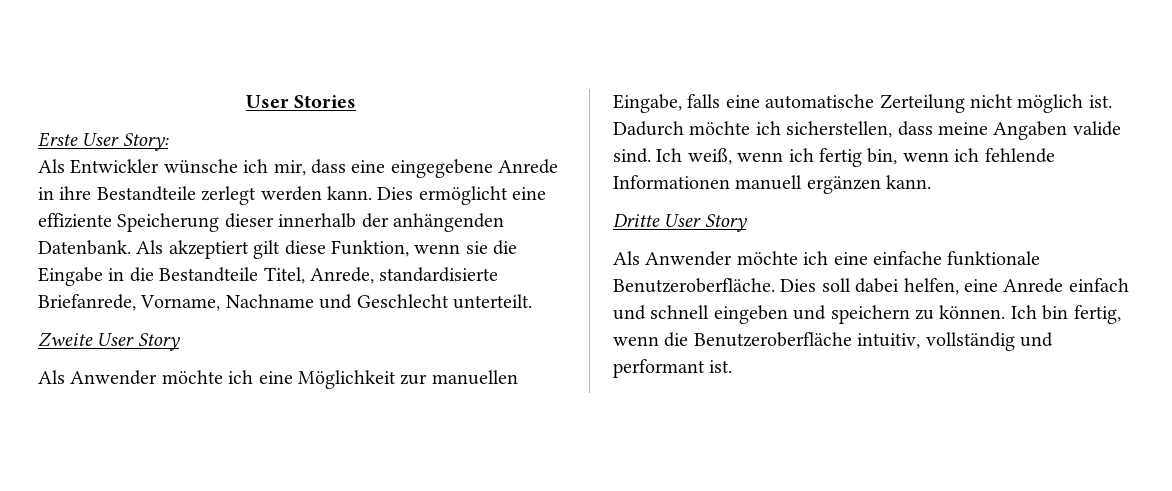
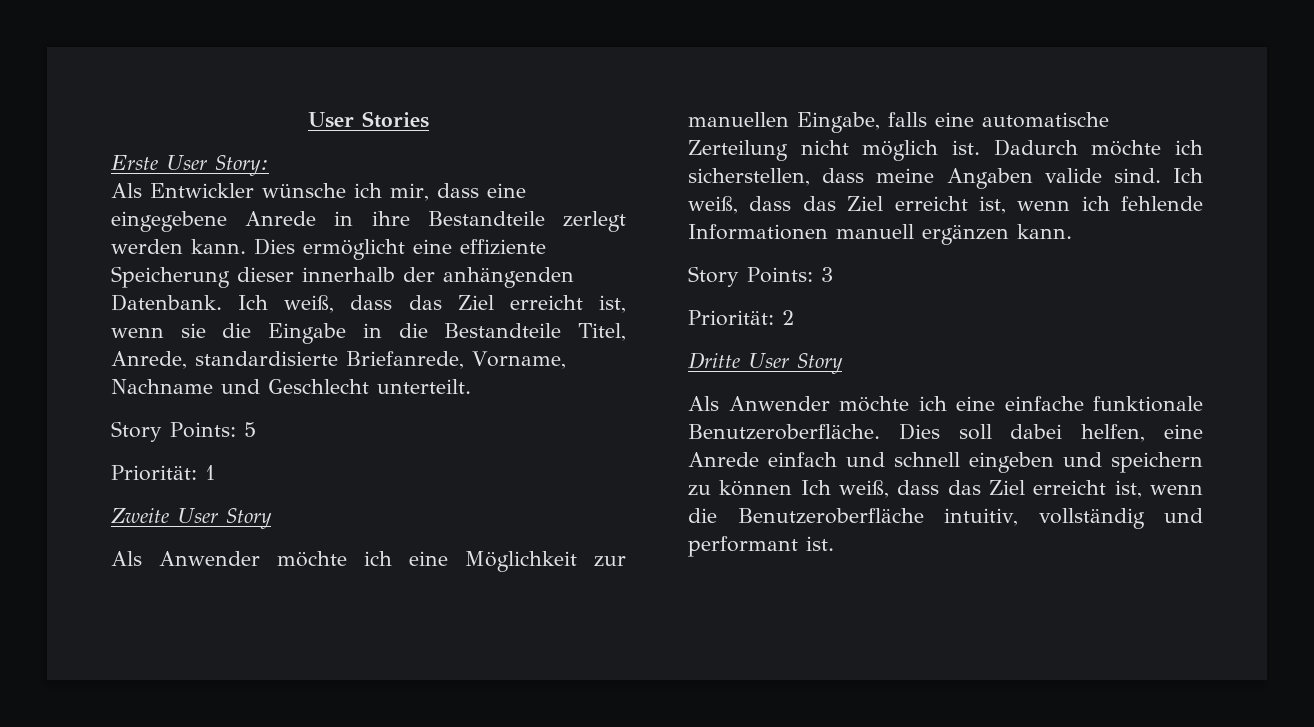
[136,240,409,259] Als akzeptiert gilt diese Funktion, -> [238,295,627,313] Ich weiß, dass das Ziel erreicht ist,
(532, 301) none -> [111,421,256,442] [111,465,215,481] // Story Points: 5 // Priorität: 1
[737,148,898,167] wenn ich fertig bin, -> [749,196,1006,214] dass das Ziel erreicht ist,
(932, 182) none -> [688,266,833,287] [688,310,794,326] // Story Points: 3 // Priorität: 2
[939,305,1121,324] können. Ich bin fertig, -> [719,480,1142,498] können Ich weiß, dass das Ziel erreicht ist,

